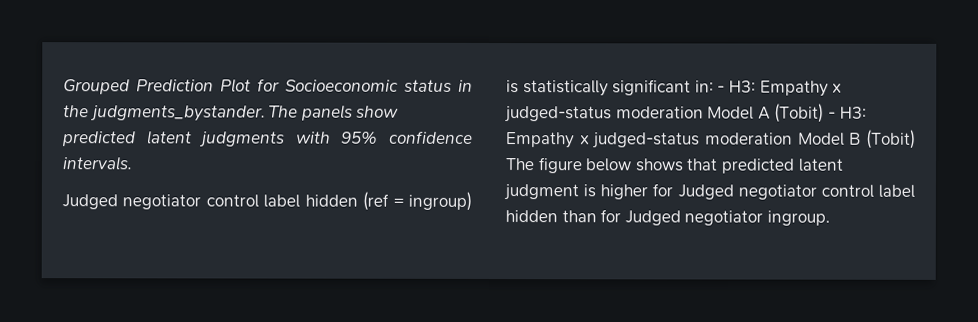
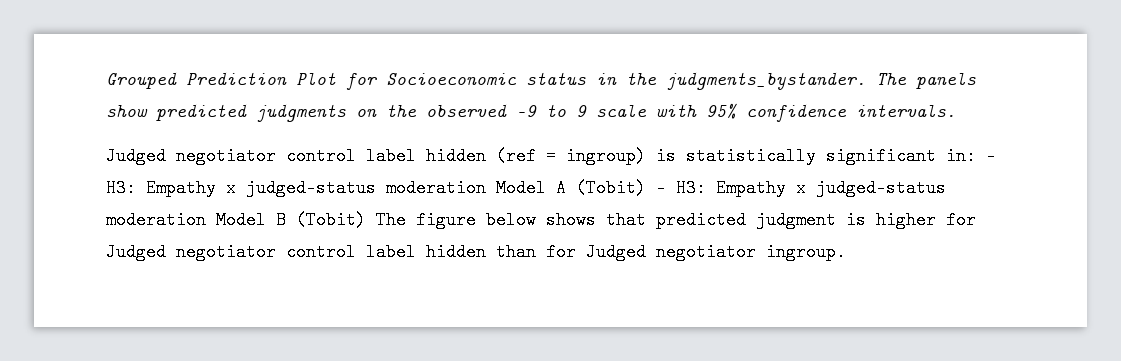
[146,130,286,148] latent judgments -> [256,104,647,122] judgments on the observed -9 to 9 scale
[797,158,844,172] latent -> (746, 220) none

